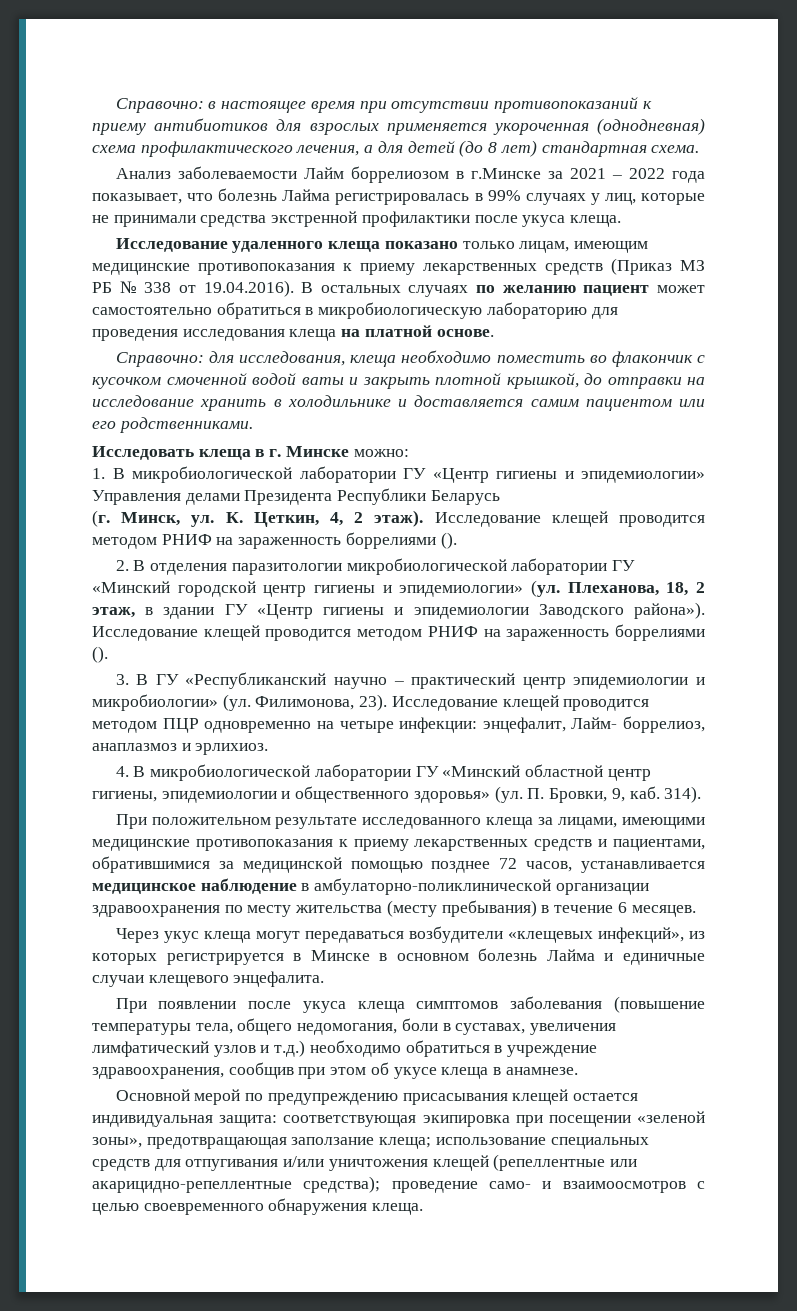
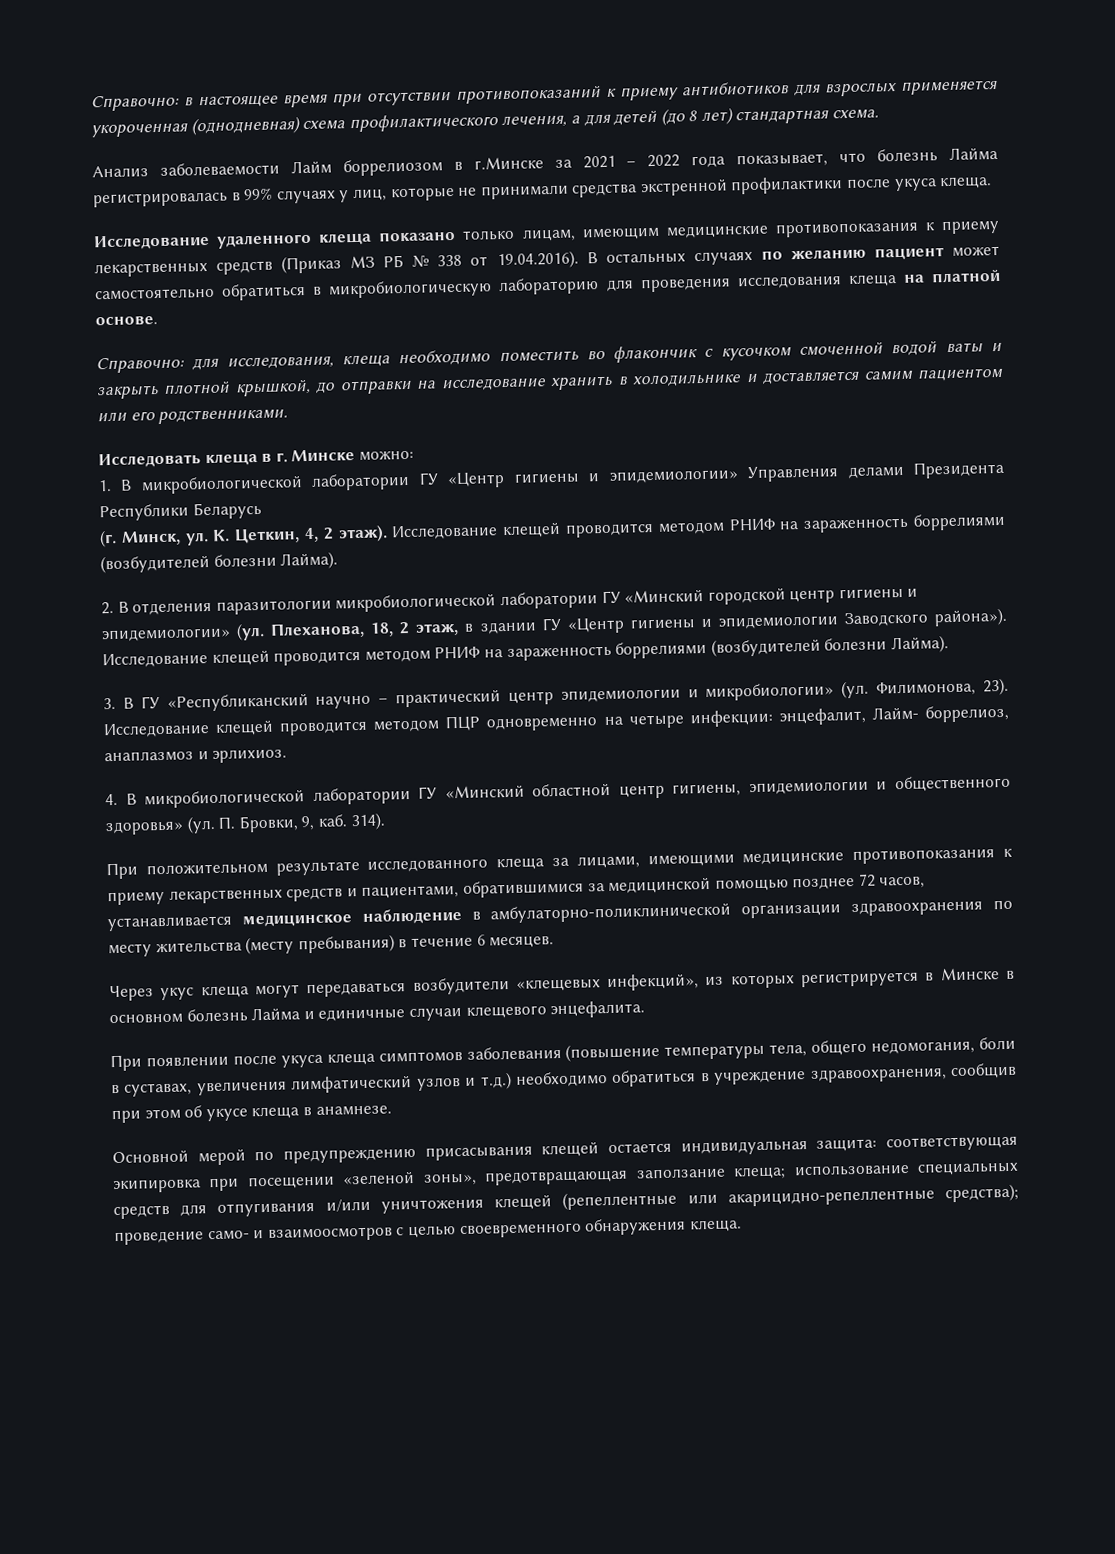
[440,532,457,549] (). -> [100,551,339,574] (возбудителей болезни Лайма).
[92,646,108,663] (). -> [710,635,949,657] (возбудителей болезни Лайма).

